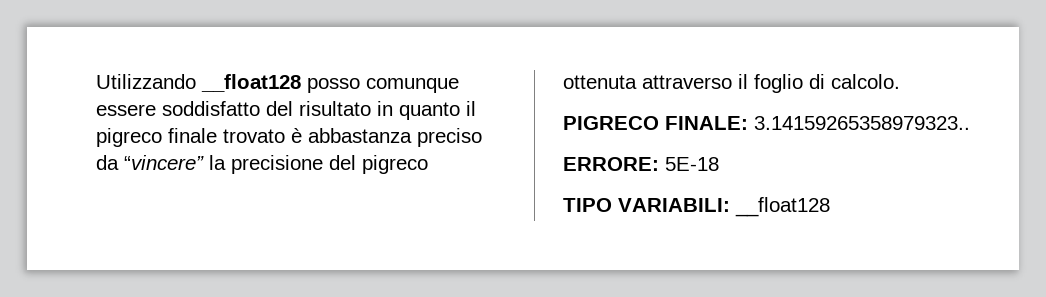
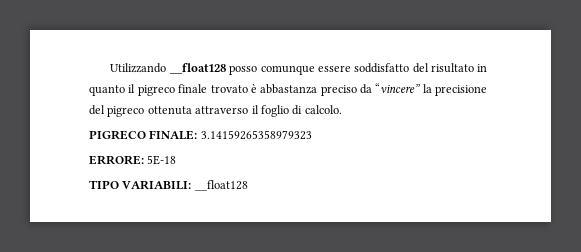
[754,116,970,130] 3.14159265358979323.. -> [200,130,312,140] 3.14159265358979323

